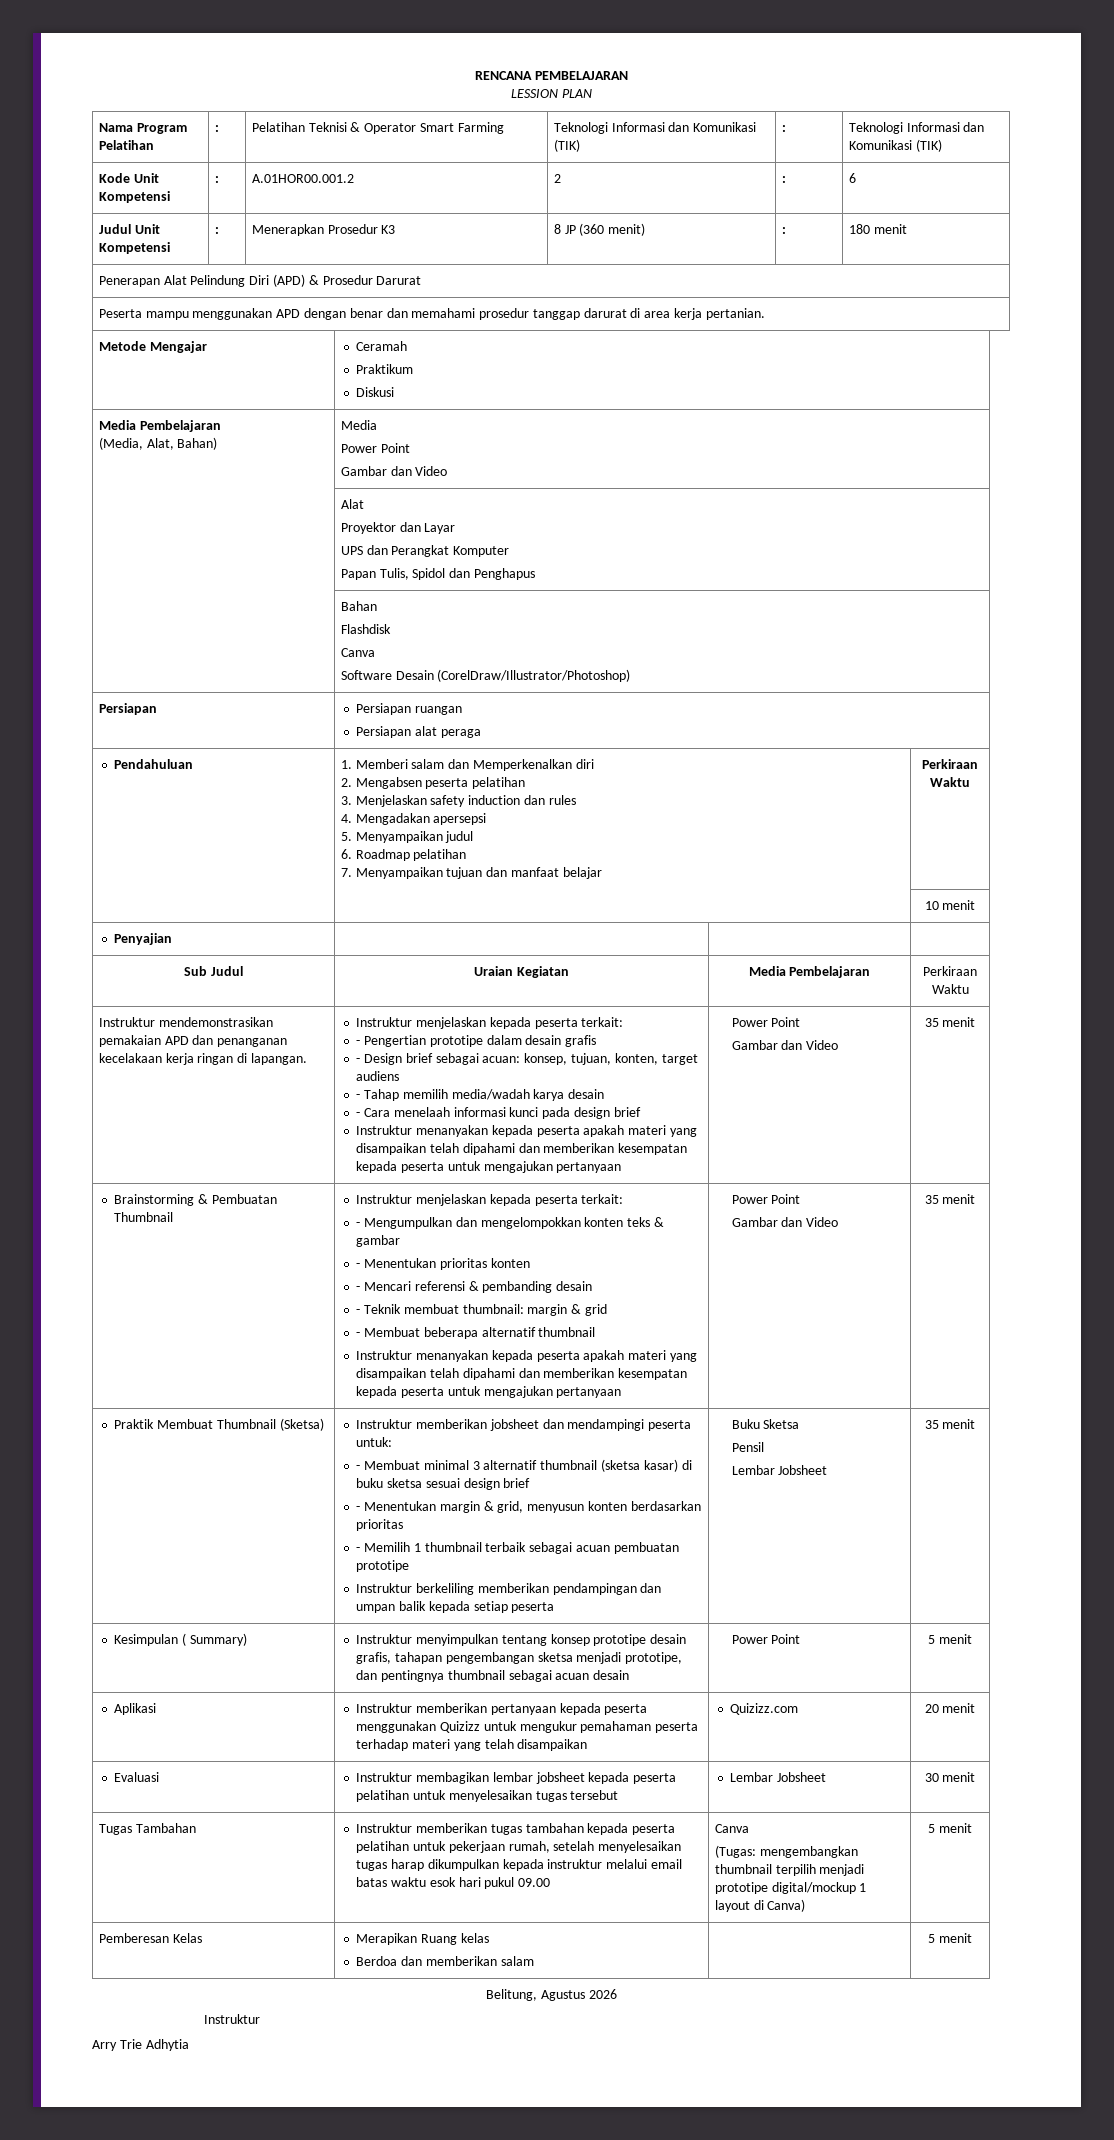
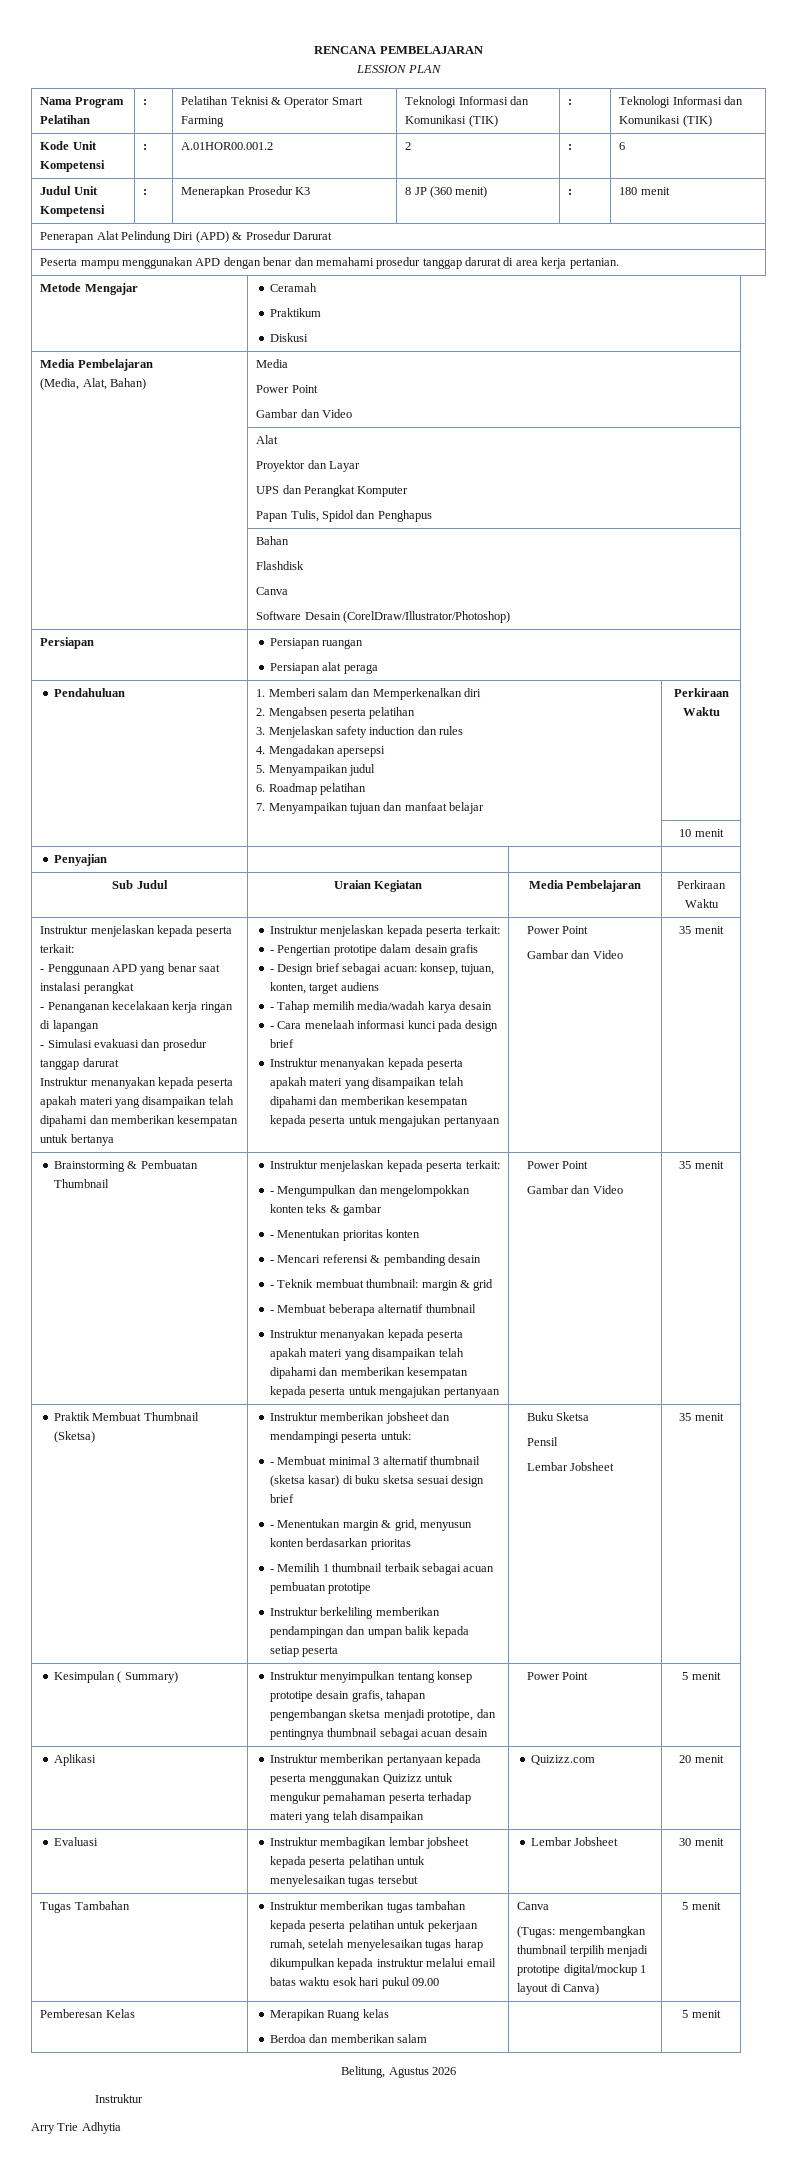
[158,1017,273,1027] [98,1035,288,1047] [98,1053,308,1065] mendemonstrasikan pemakaian APD dan penanganan kecelakaan kerja ringan di lapangan. -> [90,925,233,937] [40,944,75,953] [40,963,221,975] [40,982,134,994] [40,1001,233,1013] [40,1020,99,1032] [40,1039,207,1051] [40,1058,119,1070] [40,1077,234,1089] [40,1096,234,1108] [40,1115,239,1127] [40,1134,114,1146] menjelaskan kepada peserta terkait: // - Penggunaan APD yang benar saat instalasi perangkat // - Penanganan kecelakaan kerja ringan di lapangan // - Simulasi evakuasi dan prosedur tanggap darurat // Instruktur menanyakan kepada peserta apakah materi yang disampaikan telah dipahami dan memberikan kesempatan untuk bertanya

